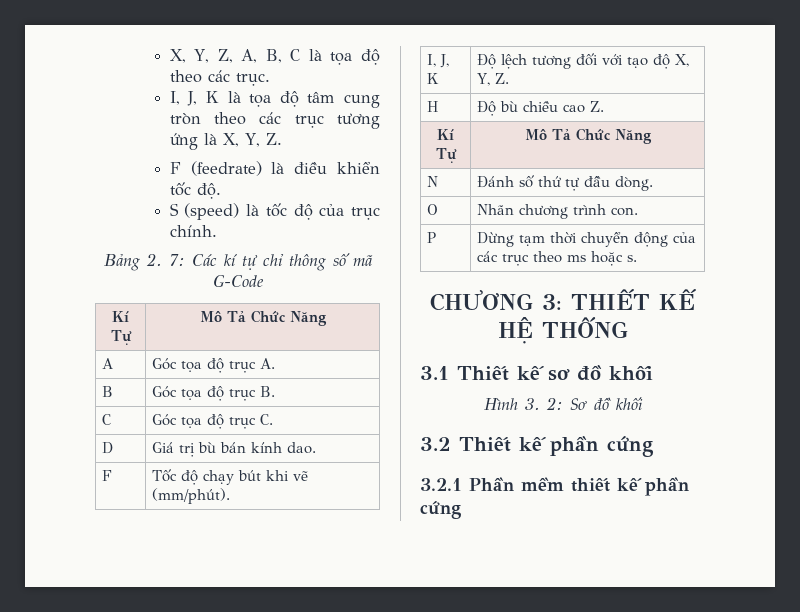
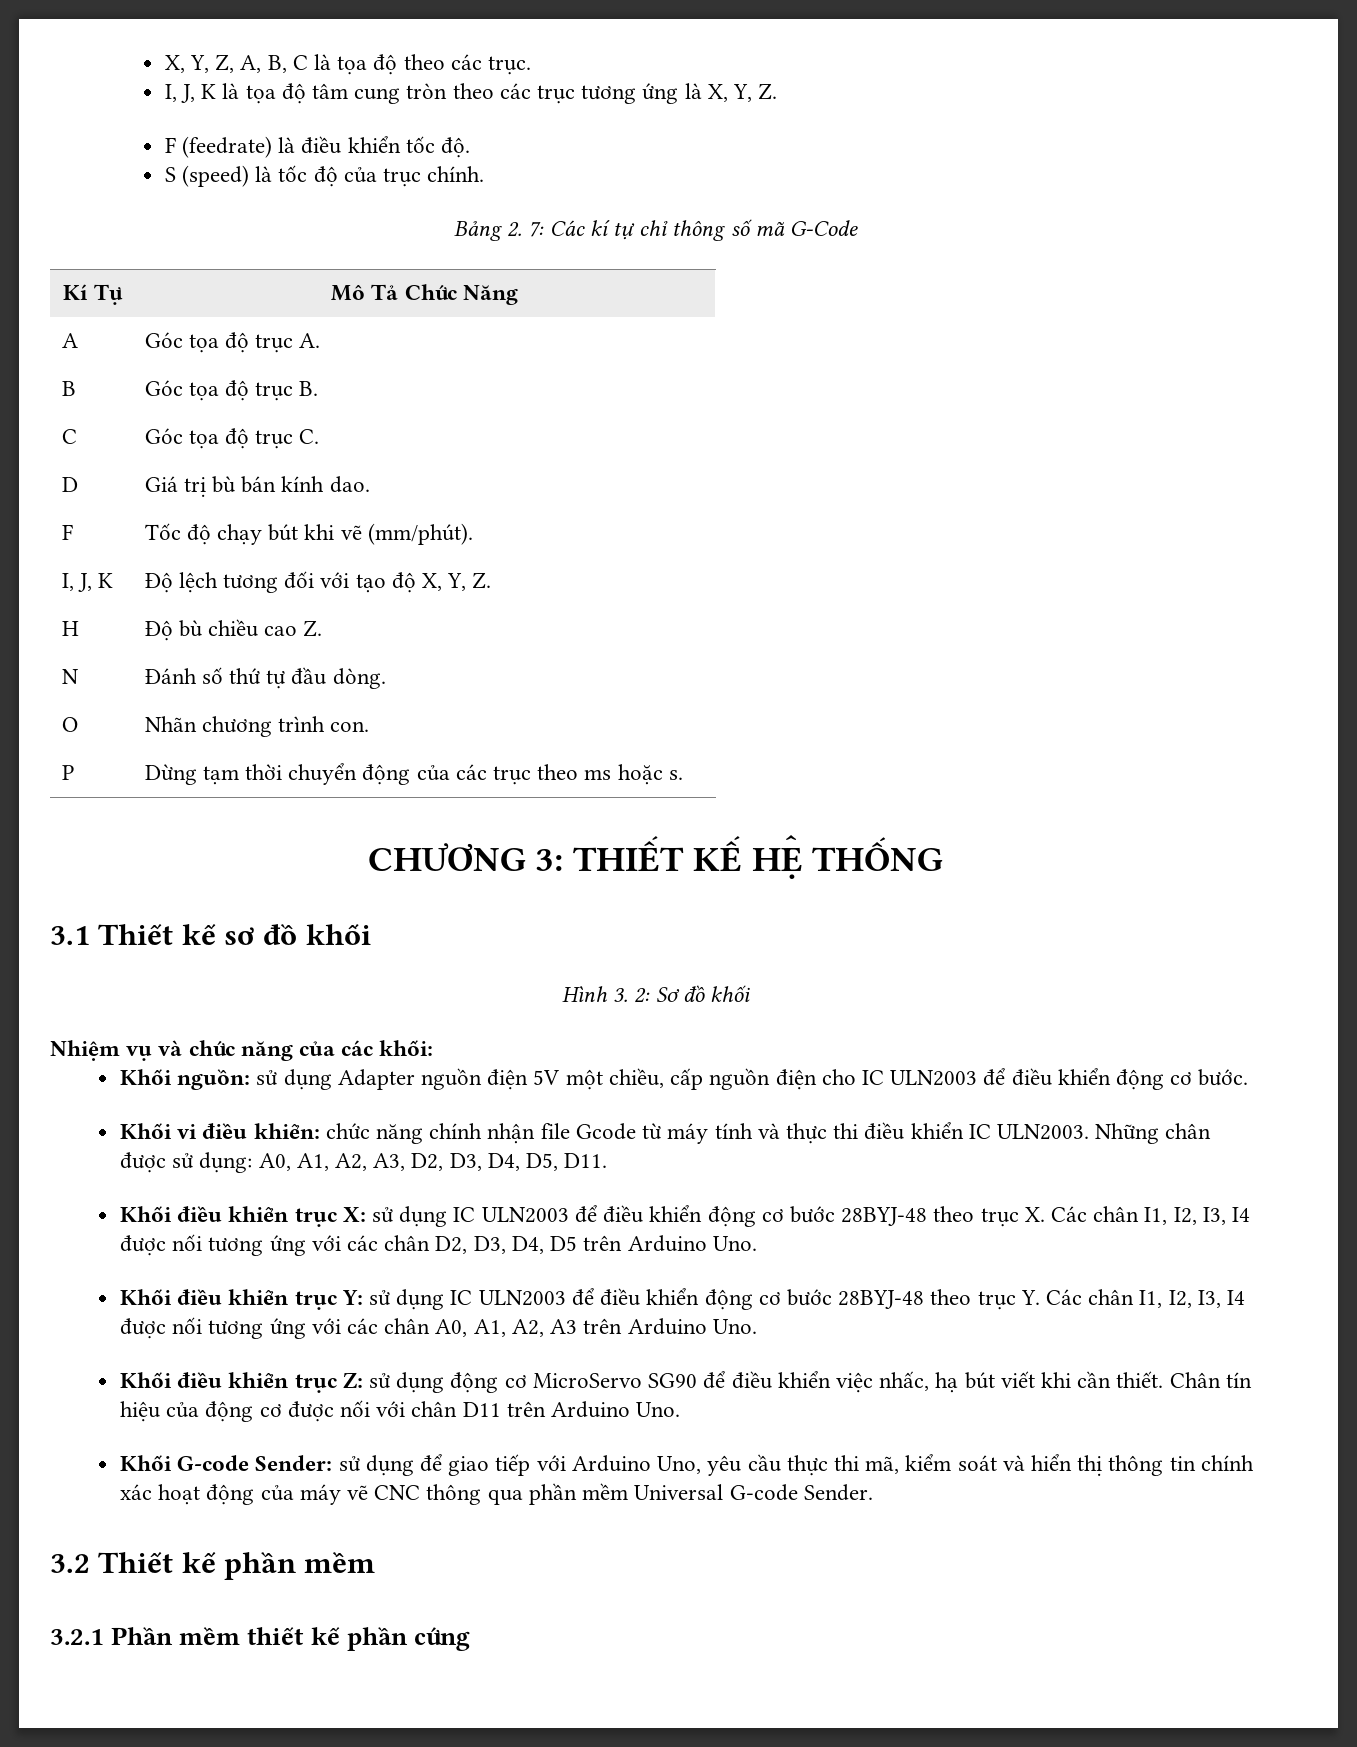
[437,129,454,140] [435,148,457,163] [524,128,652,144] // Kí Tự | Mô Tả Chức Năng -> (323, 628) none
(643, 403) none -> [50,1040,434,1061] [119,1068,1249,1090] [119,1122,1212,1144] [119,1152,608,1173] [119,1205,1251,1227] [119,1234,757,1256] [119,1288,1246,1310] [119,1317,757,1339] [119,1371,1252,1393] [119,1400,681,1422] [119,1454,1254,1476] [119,1483,873,1505] // Nhiệm vụ và chức năng của các khối: // Khối nguồn: sử dụng Adapter nguồn điện 5V một chiều, cấp nguồn điện cho IC ULN2003 để điều khiển động cơ bước. // Khối vi điều khiển: chức năng chính nhận file Gcode từ máy tính và thực thi điều khiển IC ULN2003. Những chân được sử dụng: A0, A1, A2, A3, D2, D3, D4, D5, D11. // Khối điều khiển trục X: sử dụng IC ULN2003 để điều khiển động cơ bước 28BYJ-48 theo trục X. Các chân I1, I2, I3, I4 được nối tương ứng với các chân D2, D3, D4, D5 trên Arduino Uno. // Khối điều khiển trục Y: sử dụng IC ULN2003 để điều khiển động cơ bước 28BYJ-48 theo trục Y. Các chân I1, I2, I3, I4 được nối tương ứng với các chân A0, A1, A2, A3 trên Arduino Uno. // Khối điều khiển trục Z: sử dụng động cơ MicroServo SG90 để điều khiển việc nhấc, hạ bút viết khi cần thiết. Chân tín hiệu của động cơ được nối với chân D11 trên Arduino Uno. // Khối G-code Sender: sử dụng để giao tiếp với Arduino Uno, yêu cầu thực thi mã, kiểm soát và hiển thị thông tin chính xác hoạt động của máy vẽ CNC thông qua phần mềm Universal G-code Sender.
[607,436,654,457] cứng -> [304,1552,376,1573] mềm

